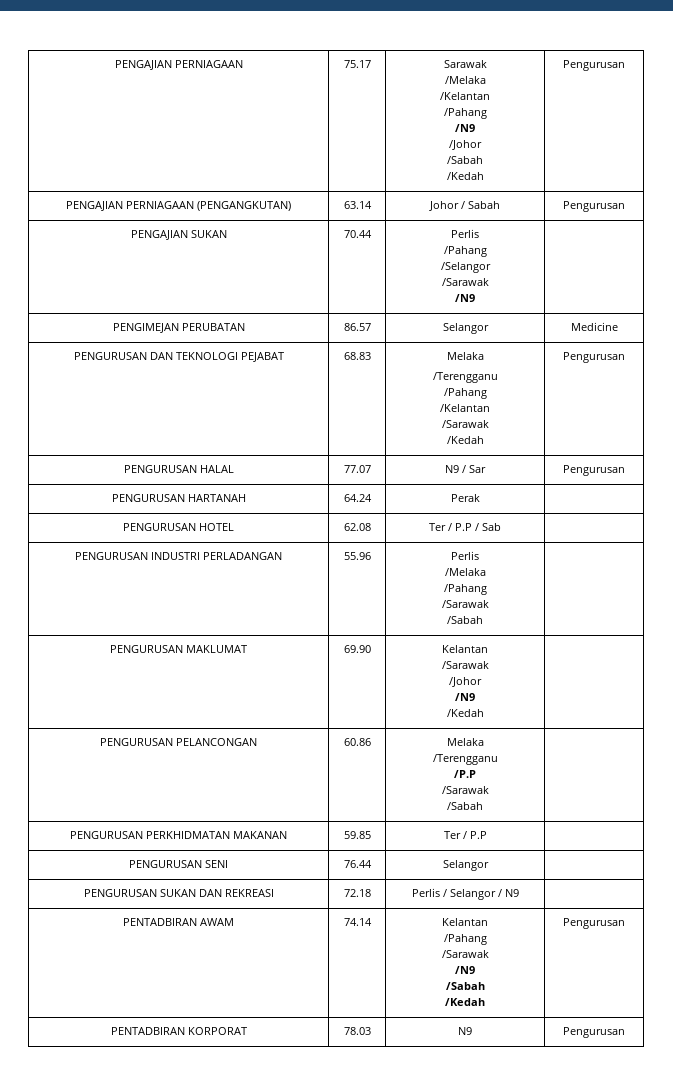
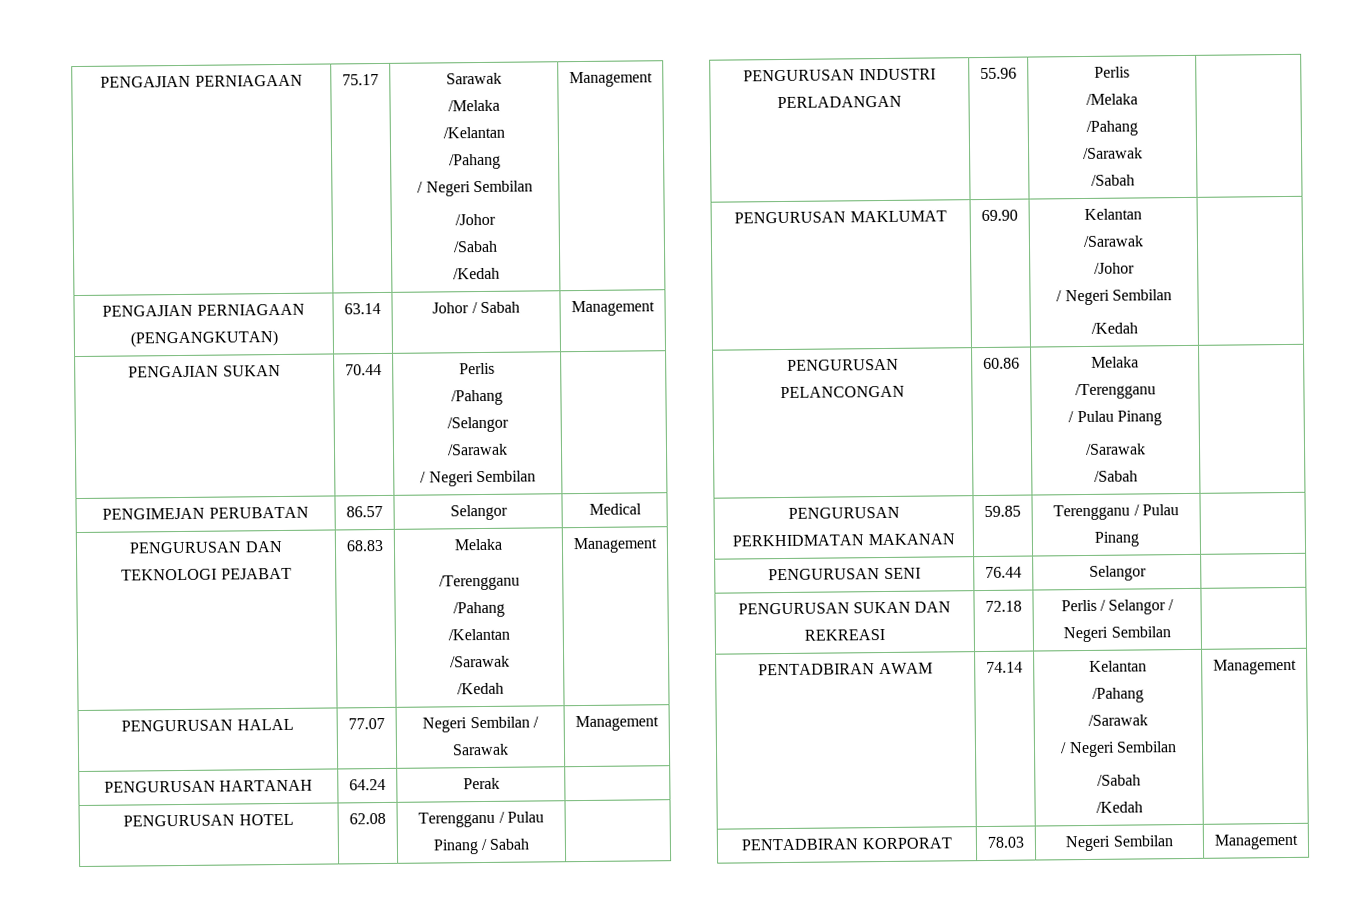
[455,124,475,132] /N9 -> [417,180,533,197] / Negeri Sembilan
[563,60,625,71] Pengurusan -> [569,71,653,88] Management
[563,201,625,212] Pengurusan -> [571,300,655,317] Management
[455,294,475,302] /N9 -> [420,470,536,487] / Negeri Sembilan
[570,322,618,331] Medicine -> [588,503,642,515] Medical
[563,352,625,363] Pengurusan -> [573,537,658,554] Management
[445,465,486,473] [563,465,625,476] N9 / Sar | Pengurusan -> [422,716,539,733] [452,743,509,756] [575,715,659,732] Negeri Sembilan / Sarawak | Management
[429,523,501,531] Ter / P.P / Sab -> [418,811,544,828] [432,838,530,855] Terengganu / Pulau Pinang / Sabah
[455,693,475,701] /N9 -> [1056,289,1172,306] / Negeri Sembilan
[454,770,477,778] /P.P -> [1068,410,1162,426] / Pulau Pinang
[443,831,487,839] Ter / P.P -> [1053,504,1179,521] [1093,531,1139,547] Terengganu / Pulau Pinang
[504,889,519,897] N9 -> [1063,626,1171,643] Negeri Sembilan
[455,966,475,974] [445,982,485,990] [445,998,485,1006] [563,918,625,929] /N9 // /Sabah // /Kedah | Pengurusan -> [1060,741,1177,758] [1097,774,1141,786] [1095,801,1143,813] [1213,658,1297,675] / Negeri Sembilan // /Sabah // /Kedah | Management
[458,1027,472,1035] [563,1027,625,1038] N9 | Pengurusan -> [1065,835,1173,852] [1214,833,1299,850] Negeri Sembilan | Management

